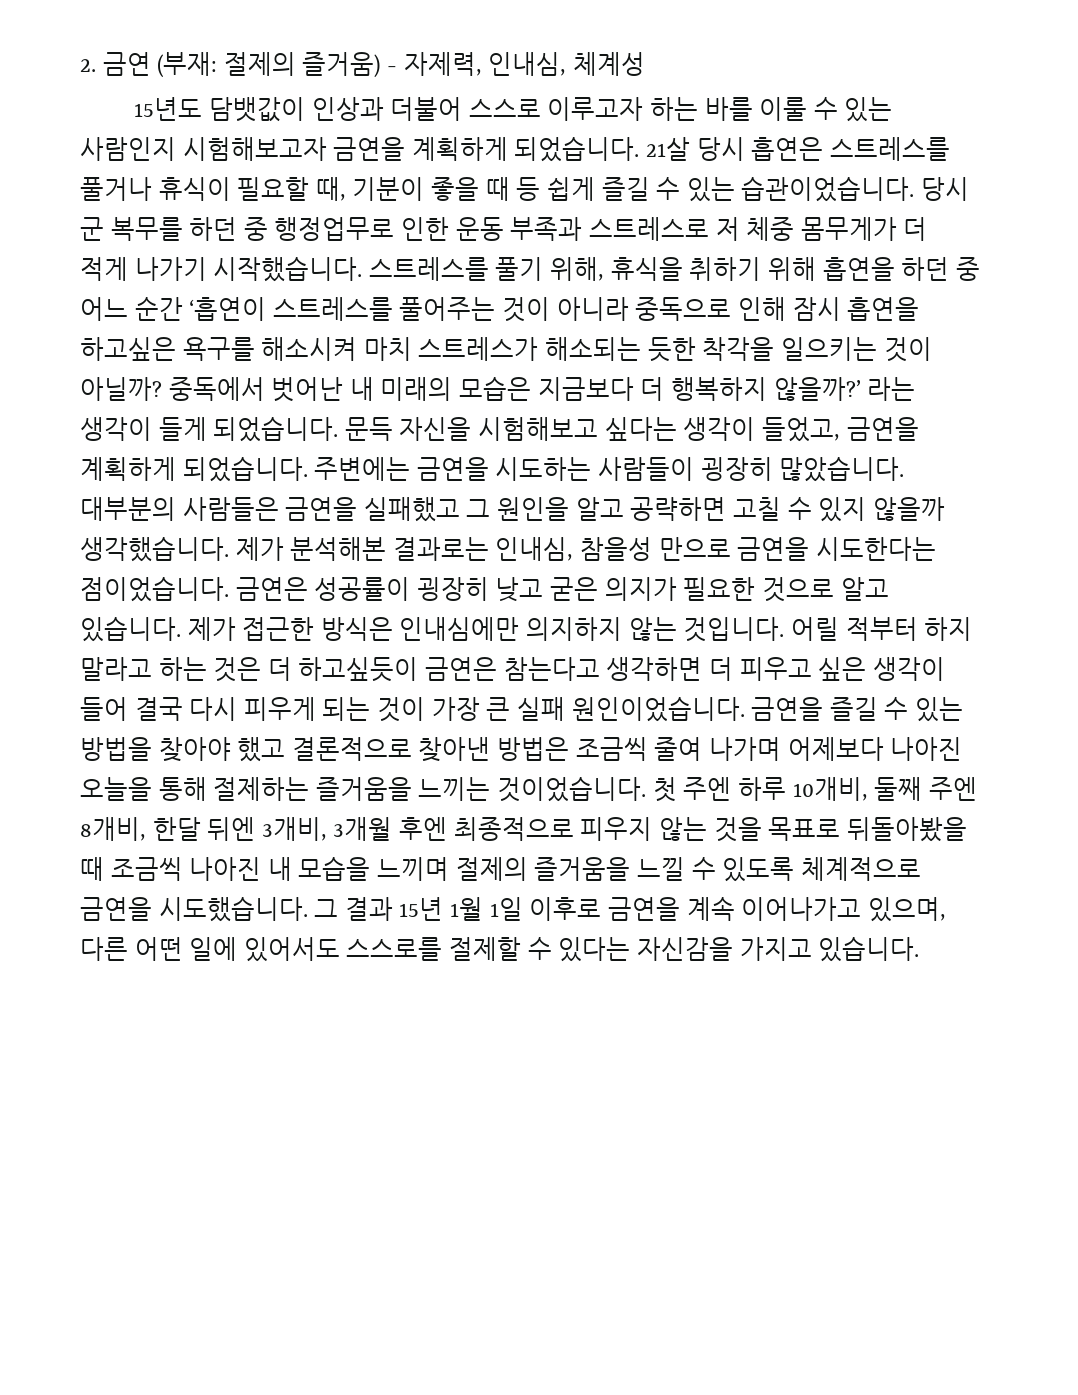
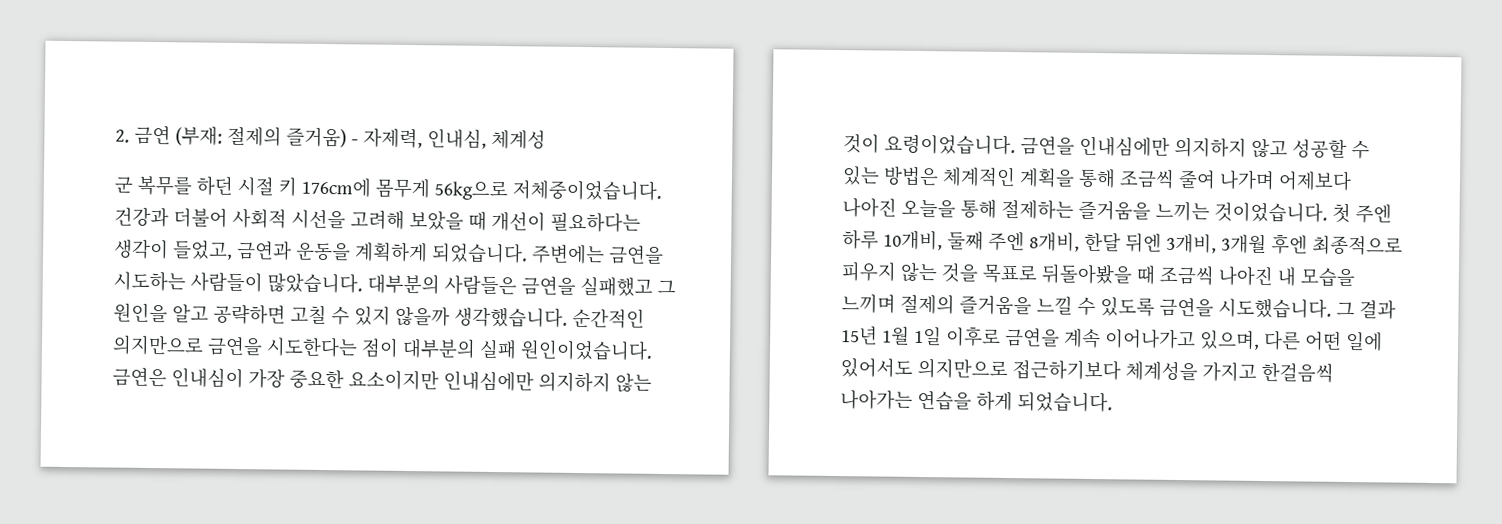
[134,97,893,122] [80,136,950,162] [80,176,969,202] [80,217,928,241] [80,256,980,282] [80,296,920,322] [80,337,932,362] [80,376,916,402] [80,416,919,442] 15년도 담뱃값이 인상과 더불어 스스로 이루고자 하는 바를 이룰 수 있는 사람인지 시험해보고자 금연을 계획하게 되었습니다. 21살 당시 흡연은 스트레스를 풀거나 휴식이 필요할 때, 기분이 좋을 때 등 쉽게 즐길 수 있는 습관이었습니다. 당시 군 복무를 하던 중 행정업무로 인한 운동 부족과 스트레스로 저 체중 몸무게가 더 적게 나가기 시작했습니다. 스트레스를 풀기 위해, 휴식을 취하기 위해 흡연을 하던 중 어느 순간 ‘흡연이 스트레스를 풀어주는 것이 아니라 중독으로 인해 잠시 흡연을 하고싶은 욕구를 해소시켜 마치 스트레스가 해소되는 듯한 착각을 일으키는 것이 아닐까? 중독에서 벗어난 내 미래의 모습은 지금보다 더 행복하지 않을까?’ 라는 생각이 들게 되었습니다. 문득 자신을 시험해보고 싶다는 생각이 들었고, 금연을 -> [114,175,662,201] [114,206,641,233] [113,239,351,261] 군 복무를 하던 시절 키 176cm에 몸무게 56kg으로 저체중이었습니다. 건강과 더불어 사회적 시선을 고려해 보았을 때 개선이 필요하다는 생각이 들었고, 금연과 운동을
[700,457,773,481] 굉장히 -> (263, 282) none
[235,537,936,561] [80,576,889,602] [80,616,973,642] [80,657,945,682] [80,696,963,722] [80,737,570,762] 제가 분석해본 결과로는 인내심, 참을성 만으로 금연을 시도한다는 점이었습니다. 금연은 성공률이 굉장히 낮고 굳은 의지가 필요한 것으로 알고 있습니다. 제가 접근한 방식은 인내심에만 의지하지 않는 것입니다. 어릴 적부터 하지 말라고 하는 것은 더 하고싶듯이 금연은 참는다고 생각하면 더 피우고 싶은 생각이 들어 결국 다시 피우게 되는 것이 가장 큰 실패 원인이었습니다. 금연을 즐길 수 있는 방법을 찾아야 했고 결론적으로 찾아낸 방법은 -> [571,307,645,329] [112,334,653,361] [112,367,652,393] [843,133,1370,160] [842,165,1116,189] 순간적인 의지만으로 금연을 시도한다는 점이 대부분의 실패 원인이었습니다. 금연은 인내심이 가장 중요한 요소이지만 인내심에만 의지하지 않는 것이 요령이었습니다. 금연을 인내심에만 의지하지 않고 성공할 수 있는 방법은 체계적인 계획을 통해
[800,857,921,881] 체계적으로 -> (1155, 307) none
[346,936,920,962] 스스로를 절제할 수 있다는 자신감을 가지고 있습니다. -> [916,357,1334,383] [840,390,1113,413] 의지만으로 접근하기보다 체계성을 가지고 한걸음씩 나아가는 연습을 하게 되었습니다.

